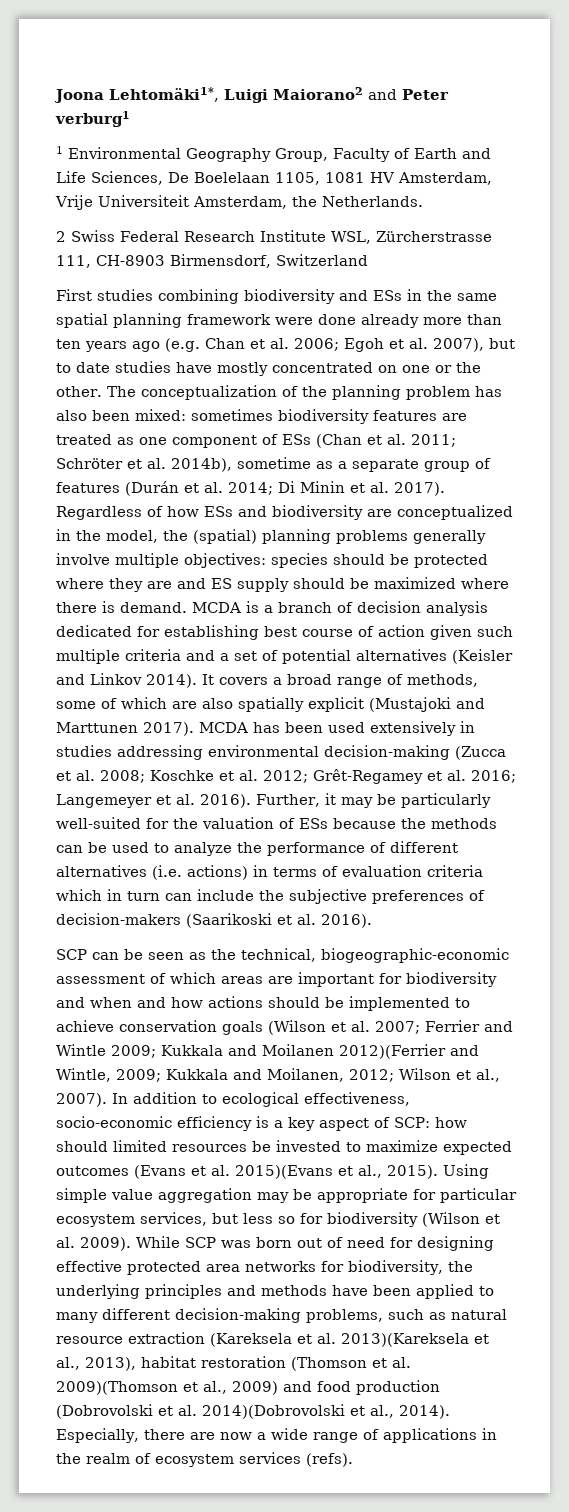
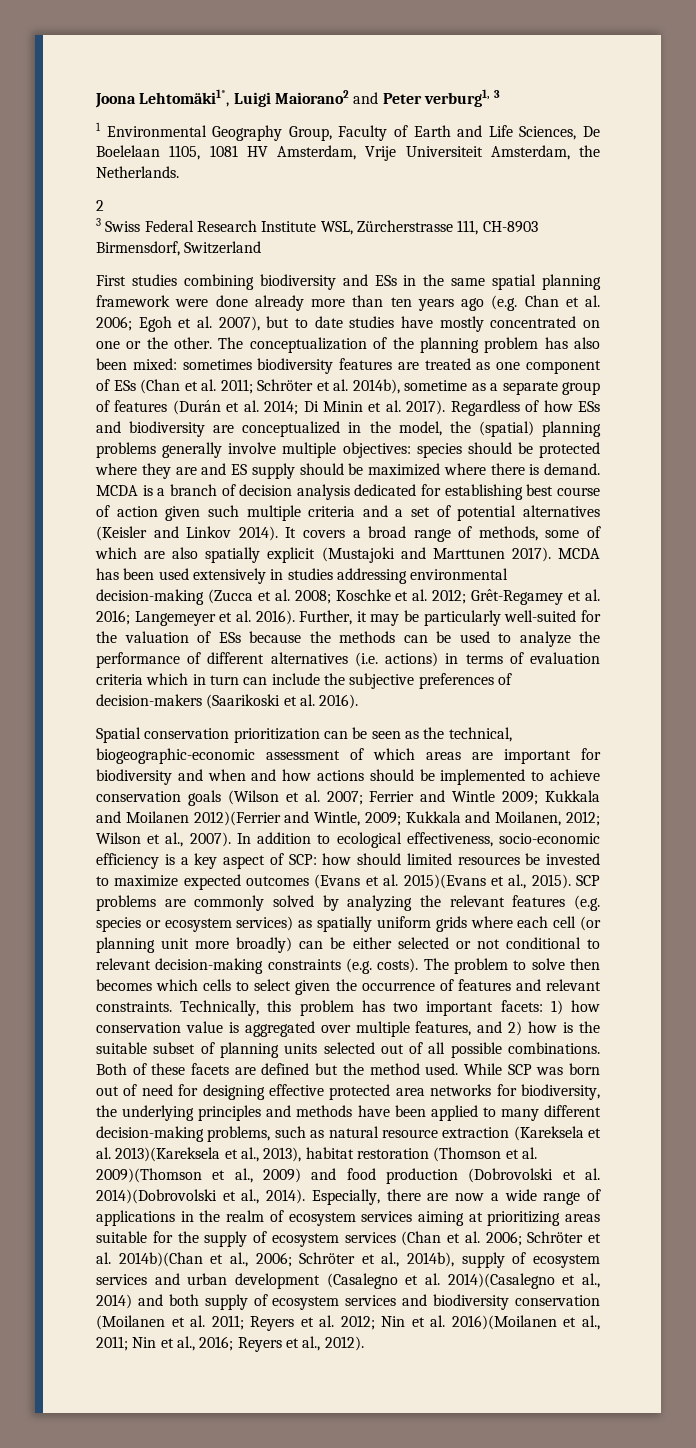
[55,111,130,127] verburg1 -> [423,89,501,107] verburg1, 3
(66, 236) none -> [96,218,101,226] // 3
[56,949,87,960] SCP -> [96,727,320,743] Spatial conservation prioritization
[443,1164,489,1179] [56,1188,517,1203] [56,1212,500,1227] [56,1237,131,1251] Using simple value aggregation may be appropriate for particular ecosystem services, but less so for biodiversity (Wilson et al. 2009). -> [576,875,601,886] [96,895,600,911] [96,916,601,932] [96,937,601,953] [96,958,600,974] [96,979,601,995] [96,1000,600,1016] [96,1021,601,1037] [96,1042,600,1058] [96,1063,459,1075] SCP problems are commonly solved by analyzing the relevant features (e.g. species or ecosystem services) as spatially uniform grids where each cell (or planning unit more broadly) can be either selected or not conditional to relevant decision-making constraints (e.g. costs). The problem to solve then becomes which cells to select given the occurrence of features and relevant constraints. Technically, this problem has two important facets: 1) how conservation value is aggregated over multiple features, and 2) how is the suitable subset of planning units selected out of all possible combinations. Both of these facets are defined but the method used.
[306,1453,353,1467] (refs). -> [417,1211,600,1226] [96,1231,601,1247] [96,1252,600,1268] [96,1273,600,1289] [96,1294,600,1310] [96,1315,601,1331] [96,1336,364,1352] aiming at prioritizing areas suitable for the supply of ecosystem services (Chan et al. 2006; Schröter et al. 2014b)(Chan et al., 2006; Schröter et al., 2014b), supply of ecosystem services and urban development (Casalegno et al. 2014)(Casalegno et al., 2014) and both supply of ecosystem services and biodiversity conservation (Moilanen et al. 2011; Reyers et al. 2012; Nin et al. 2016)(Moilanen et al., 2011; Nin et al., 2016; Reyers et al., 2012).

